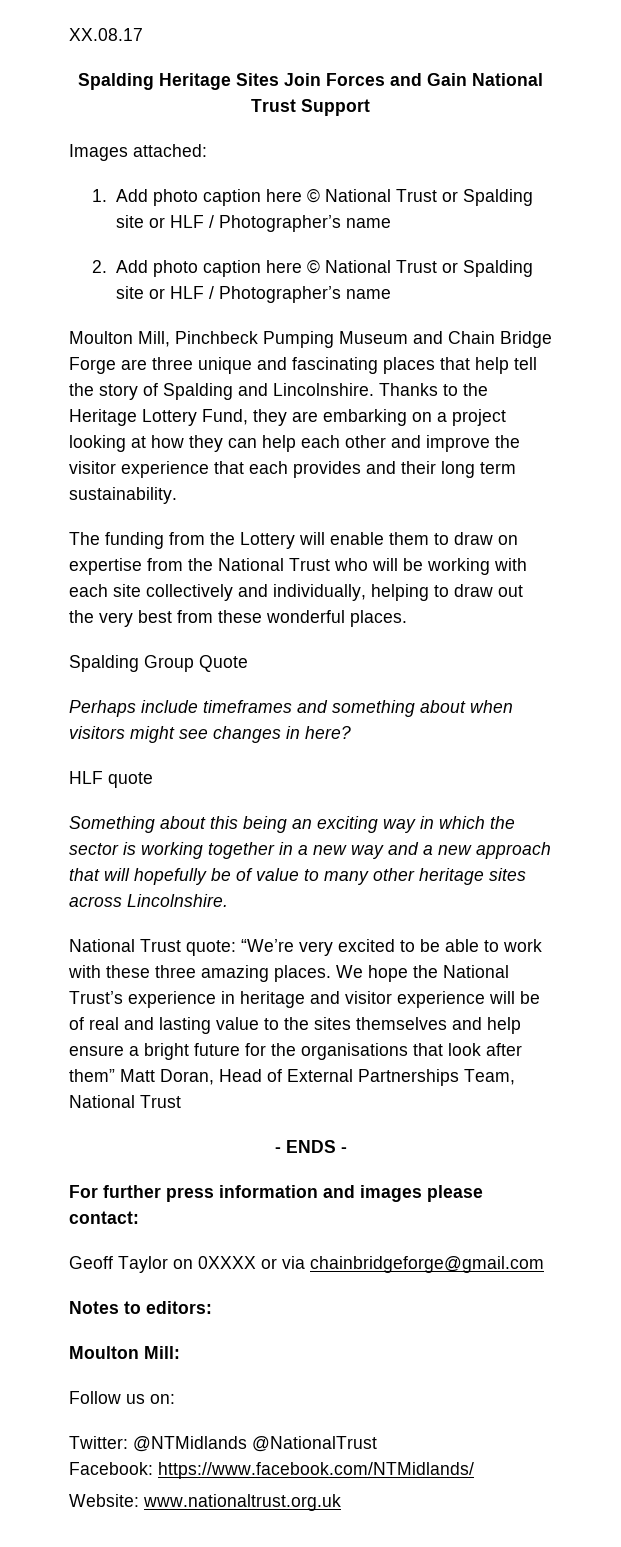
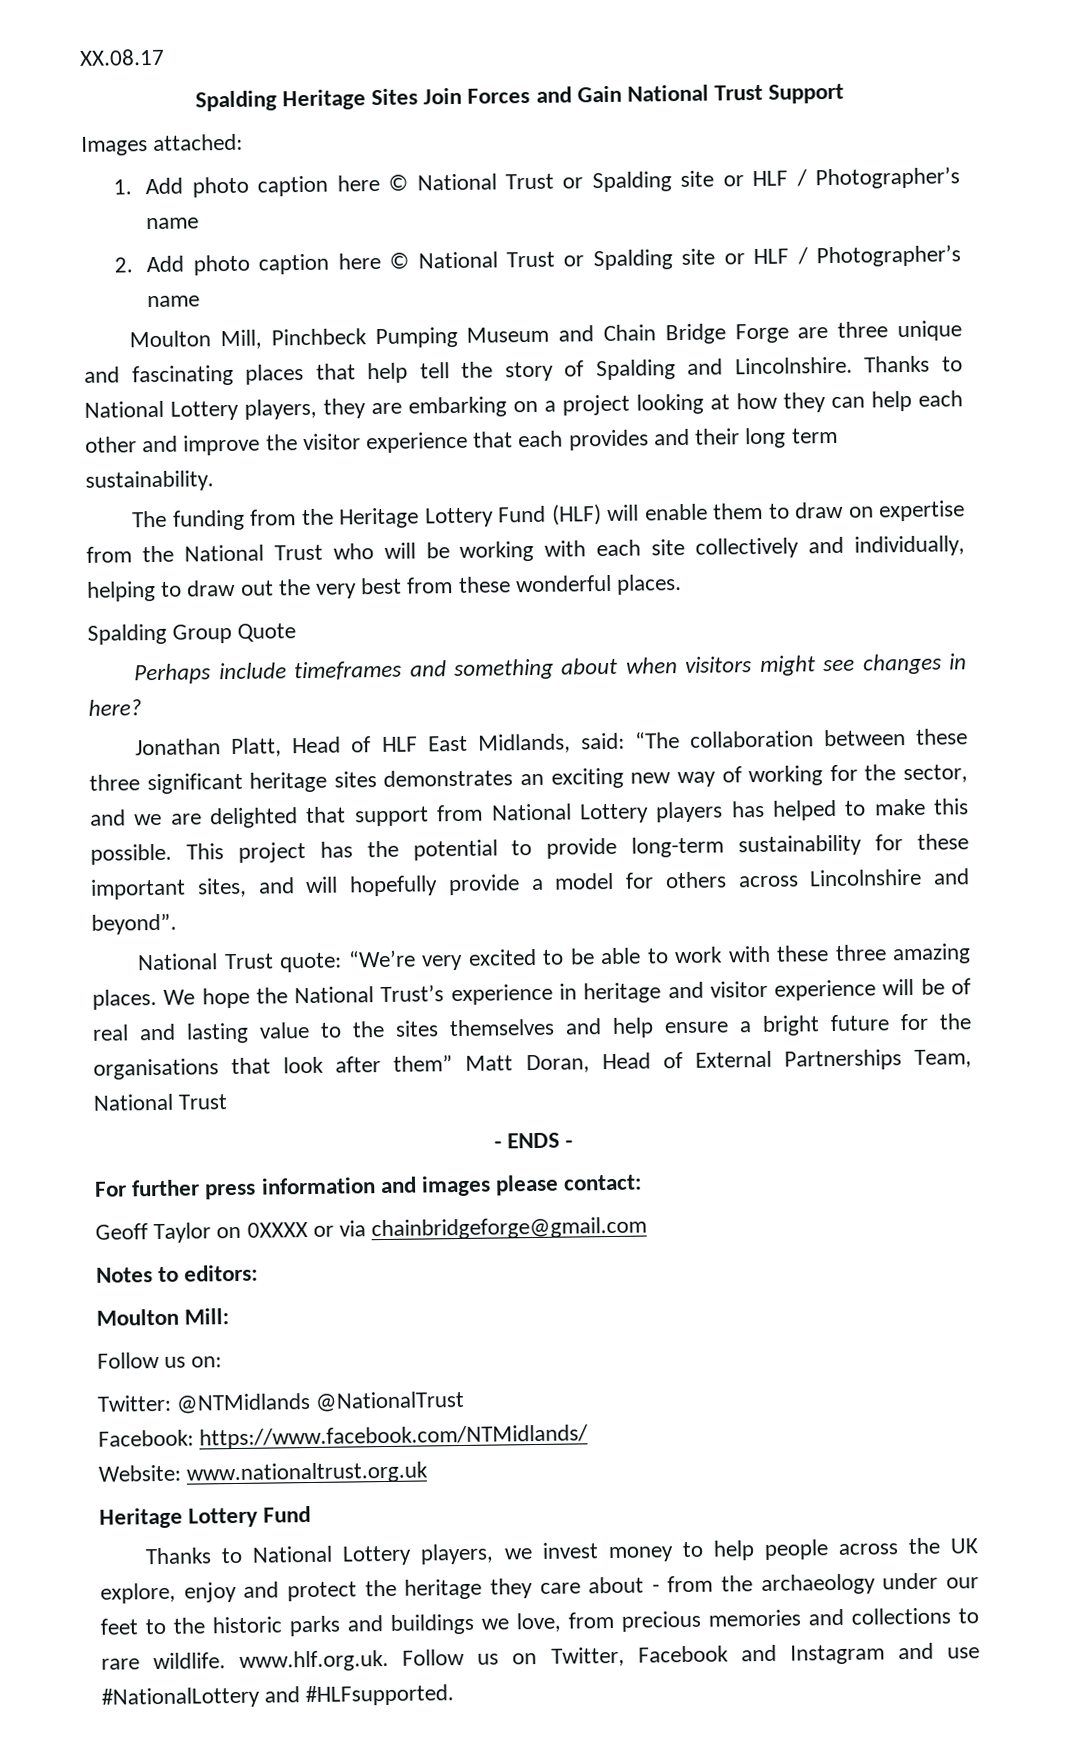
[463,383,488,396] [69,409,248,426] the Heritage Lottery Fund, -> [84,398,317,421] National Lottery players,
[240,532,295,549] Lottery -> [339,504,602,529] Heritage Lottery Fund (HLF)
[69,771,153,788] [69,816,515,833] [69,842,551,859] [69,868,526,885] [69,894,228,907] HLF quote // Something about this being an exciting way in which the sector is working together in a new way and a new approach that will hopefully be of value to many other heritage sites across Lincolnshire. -> [135,728,968,757] [89,764,969,795] [90,798,970,829] [90,833,969,865] [90,868,970,900] [91,913,177,935] Jonathan Platt, Head of HLF East Midlands, said: “The collaboration between these three significant heritage sites demonstrates an exciting new way of working for the sector, and we are delighted that support from National Lottery players has helped to make this possible. This project has the potential to provide long-term sustainability for these important sites, and will hopefully provide a model for others across Lincolnshire and beyond”.
(341, 1502) none -> [99,1506,312,1529] [145,1537,978,1566] [100,1572,979,1604] [100,1607,979,1637] [101,1642,981,1672] [101,1684,455,1709] // Heritage Lottery Fund // Thanks to National Lottery players, we invest money to help people across the UK explore, enjoy and protect the heritage they care about - from the archaeology under our feet to the historic parks and buildings we love, from precious memories and collections to rare wildlife. www.hlf.org.uk. Follow us on Twitter, Facebook and Instagram and use #NationalLottery and #HLFsupported.

